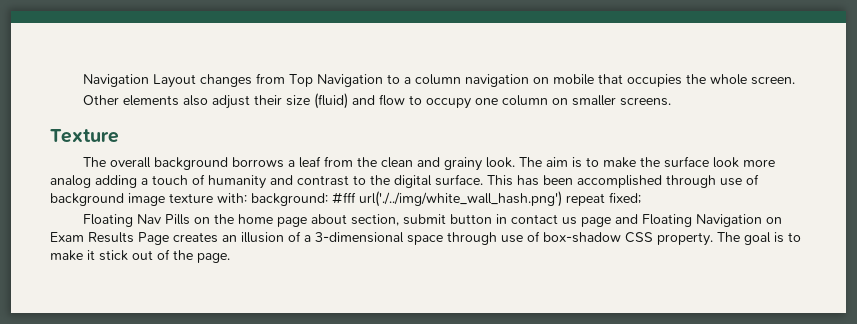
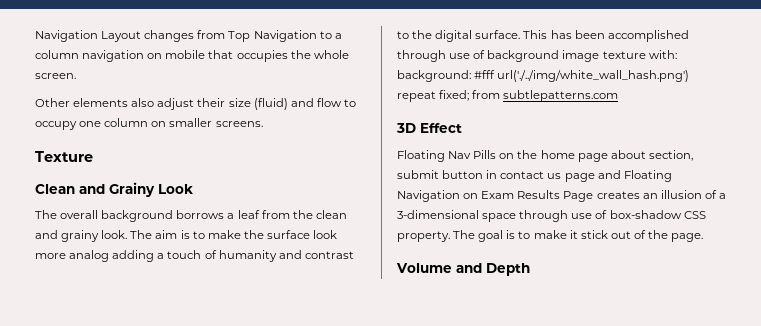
(119, 136) none -> [35,182,193,197] // Clean and Grainy Look
(641, 198) none -> [472,90,619,102] [396,123,462,133] from subtlepatterns.com // 3D Effect
(230, 258) none -> [396,263,530,276] // Volume and Depth

